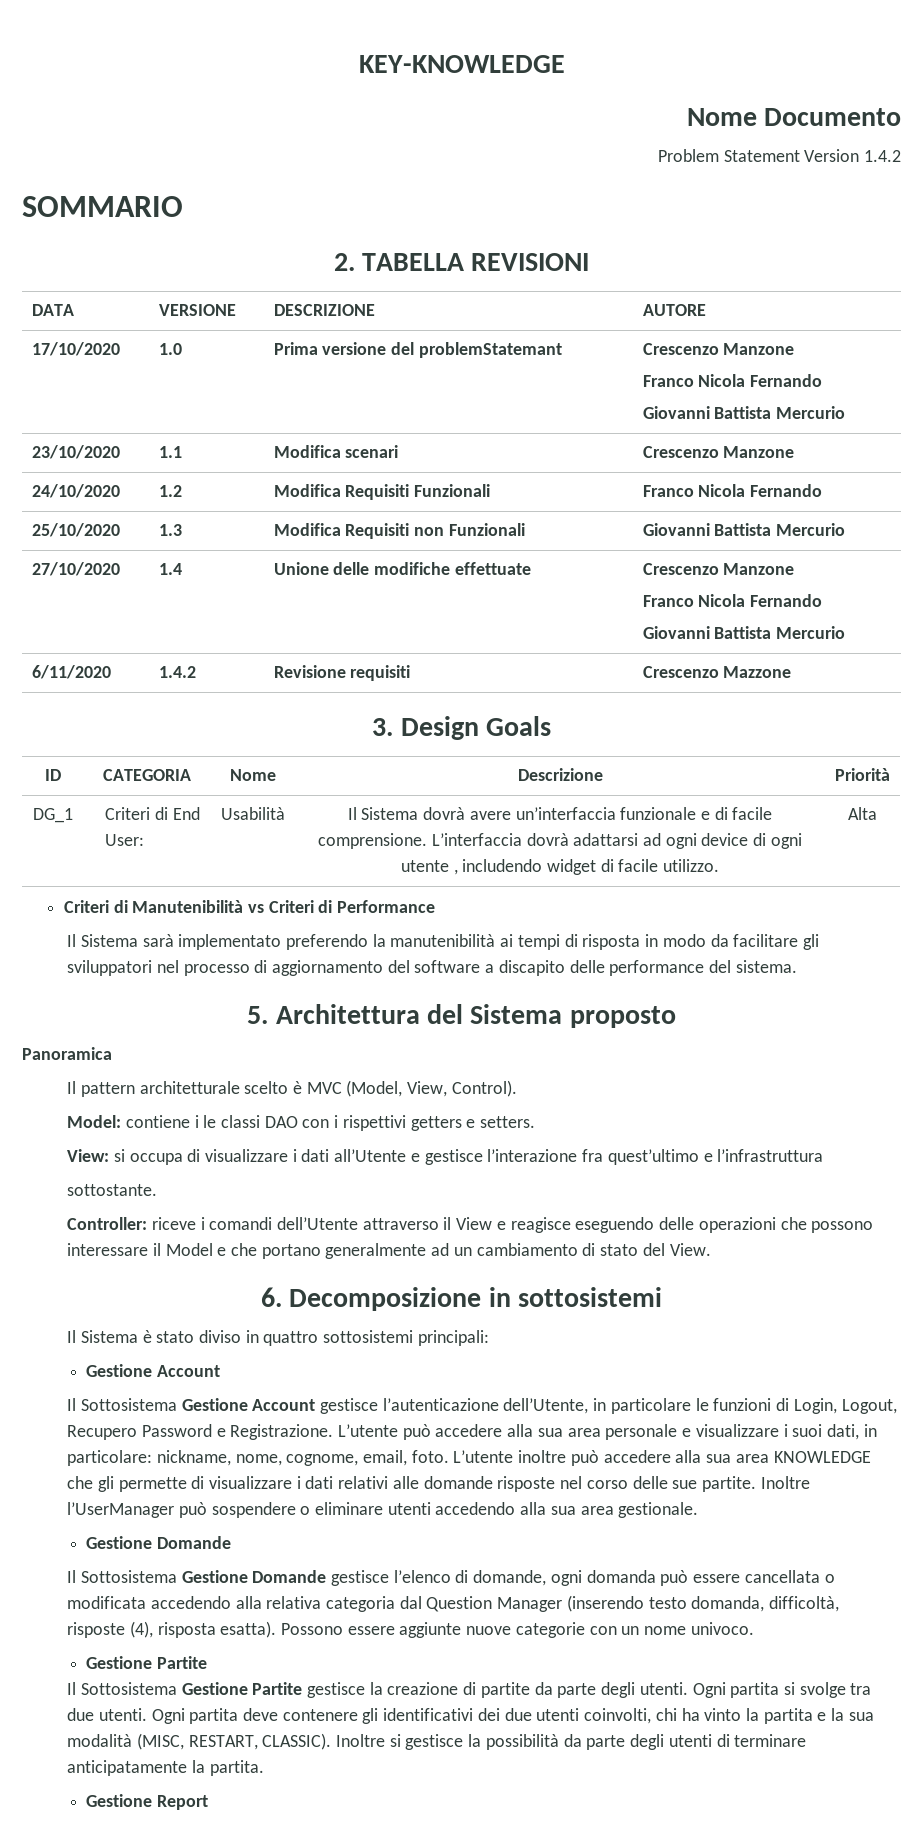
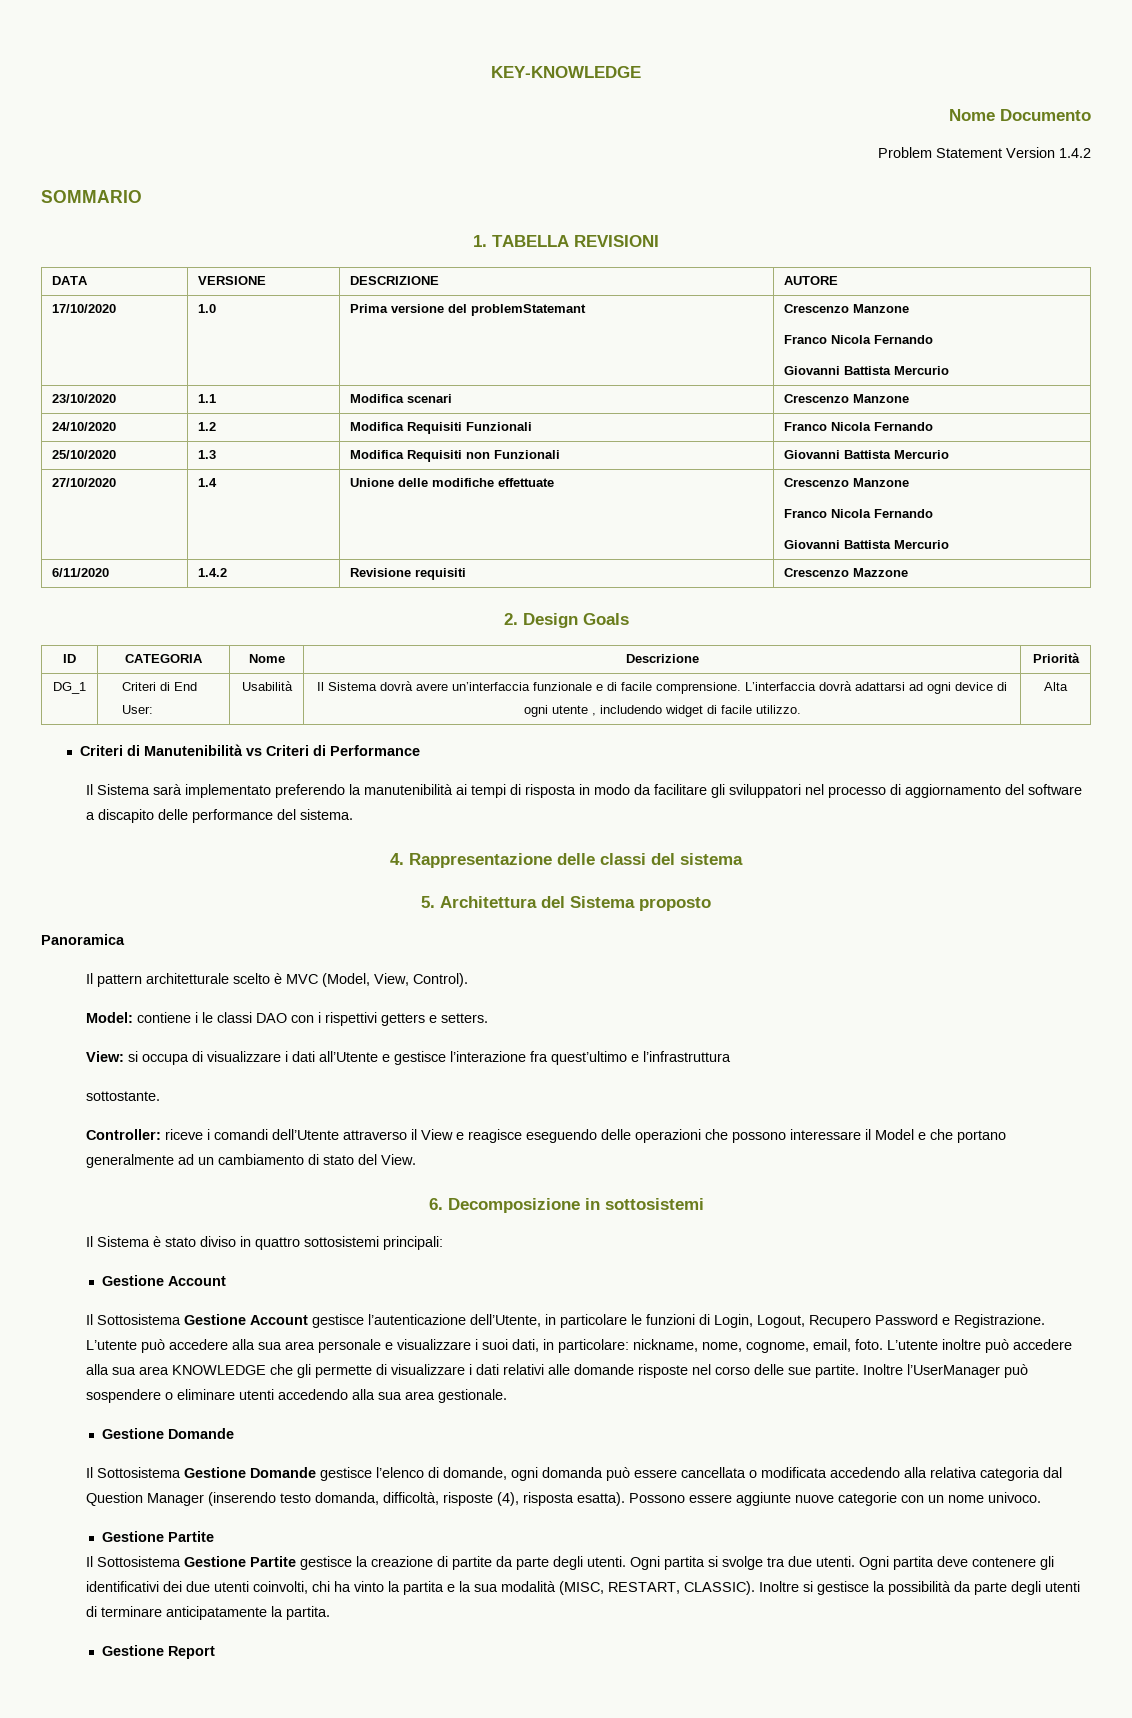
[333,253,355,271] 2. -> [473,235,487,247] 1.
[372,718,394,736] 3. -> [503,613,518,625] 2.
(797, 966) none -> [390,853,743,868] // 4. Rappresentazione delle classi del sistema

